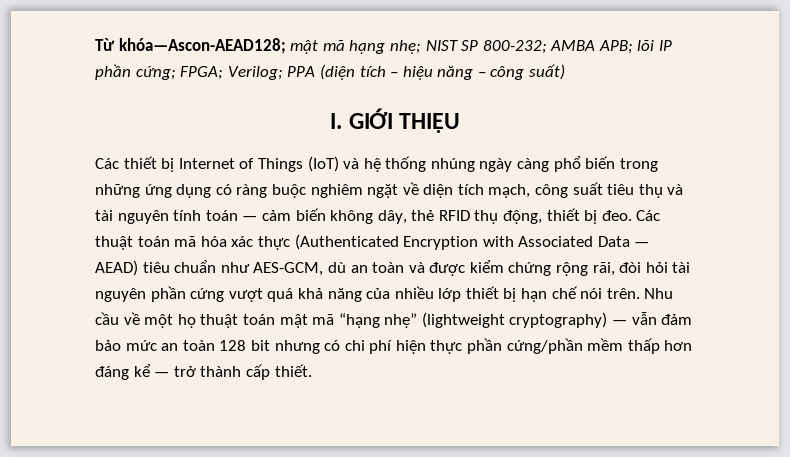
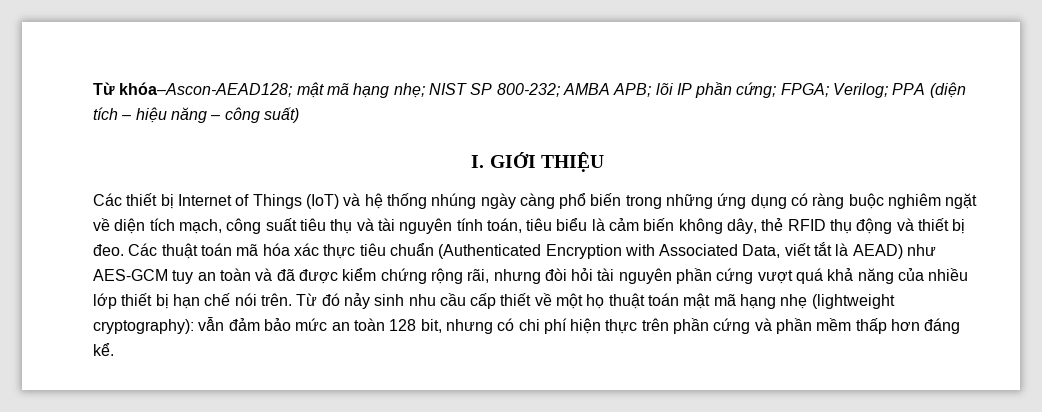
[95,38,286,54] Từ khóa—Ascon-AEAD128; -> [93,82,293,97] Từ khóa–Ascon-AEAD128;
[205,210,258,221] toán — -> [486,218,605,233] toán, tiêu biểu là
[503,210,543,224] động, -> [856,218,914,234] động và
(290, 243) none -> [359,243,434,256] tiêu chuẩn
[597,236,650,247] [95,260,346,276] Data — AEAD) tiêu chuẩn như AES-GCM, dù -> [742,242,937,259] [93,269,194,284] Data, viết tắt là AEAD) như AES-GCM tuy
(425, 267) none -> [276,269,295,281] đã
(615, 269) none -> [493,269,541,284] nhưng
[644,288,674,299] [95,312,119,325] Nhu cầu -> [296,293,532,309] Từ đó nảy sinh nhu cầu cấp thiết
[338,312,628,328] “hạng nhẹ” (lightweight cryptography) — -> [740,294,895,309] [93,319,194,334] hạng nhẹ (lightweight cryptography):
[250,340,270,351] bit -> [420,319,442,333] bit,
[467,338,693,354] [95,364,312,380] phần cứng/phần mềm thấp hơn đáng kể — trở thành cấp thiết. -> [641,318,961,334] [93,343,114,356] trên phần cứng và phần mềm thấp hơn đáng kể.

